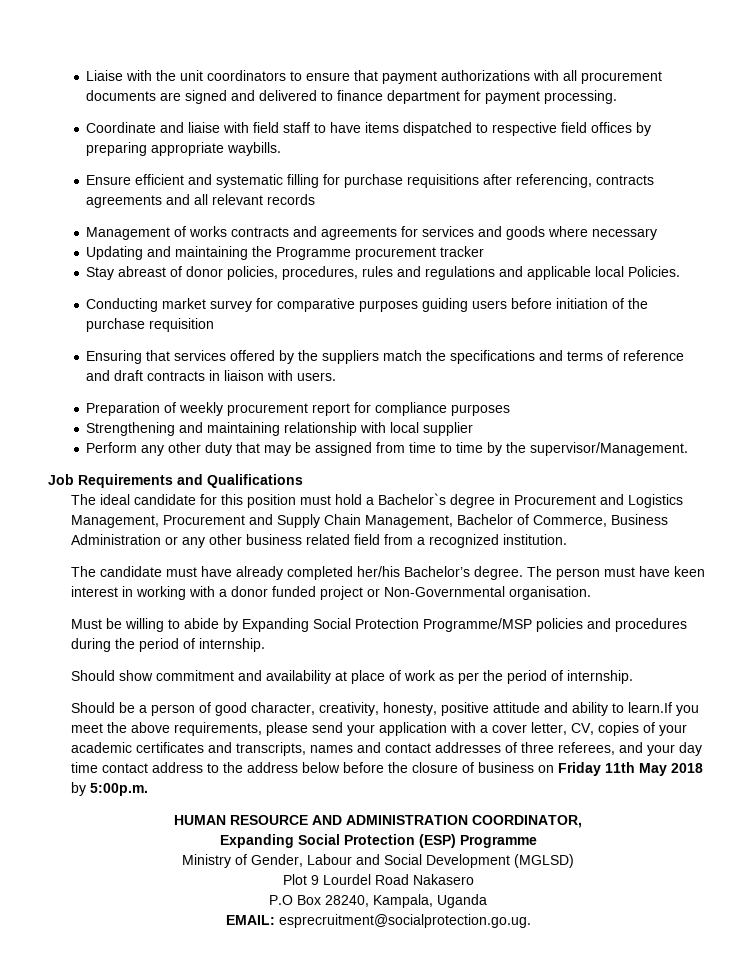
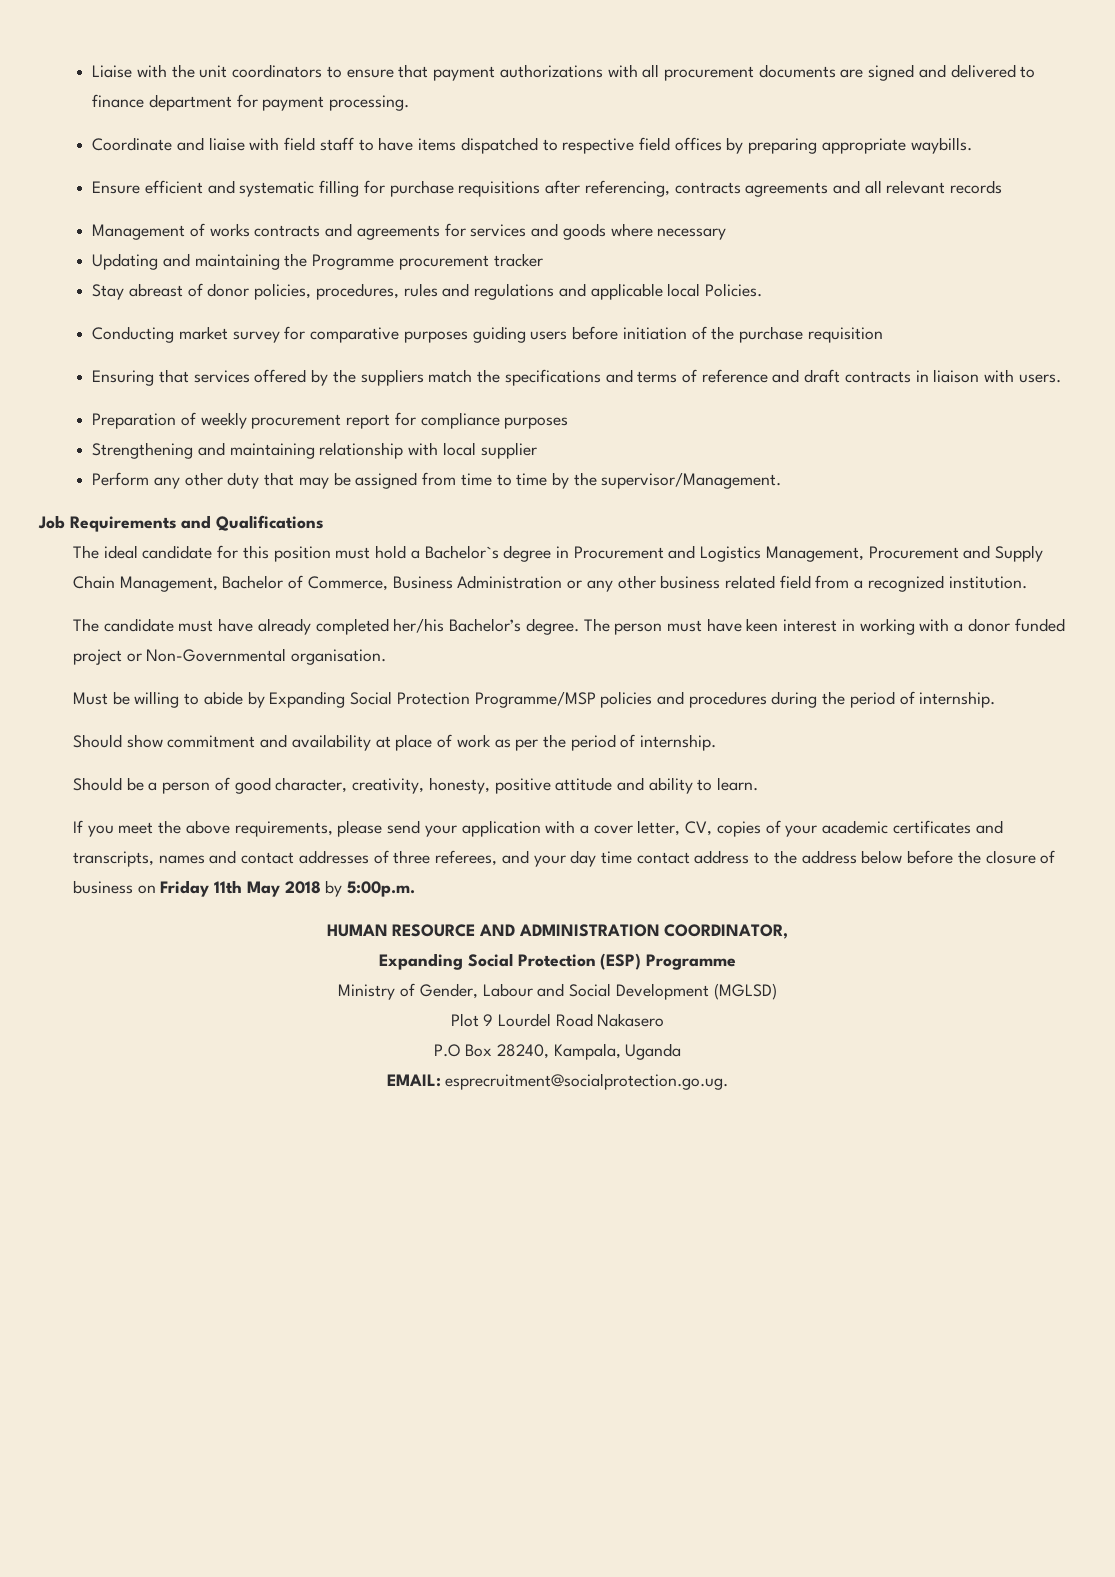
[627,702,672,713] learn.If -> [717,777,759,791] [73,820,84,833] learn. // If

